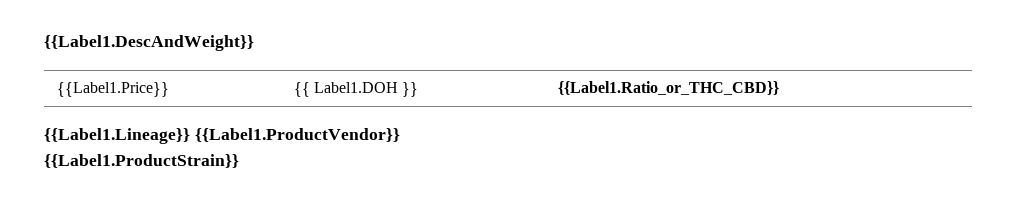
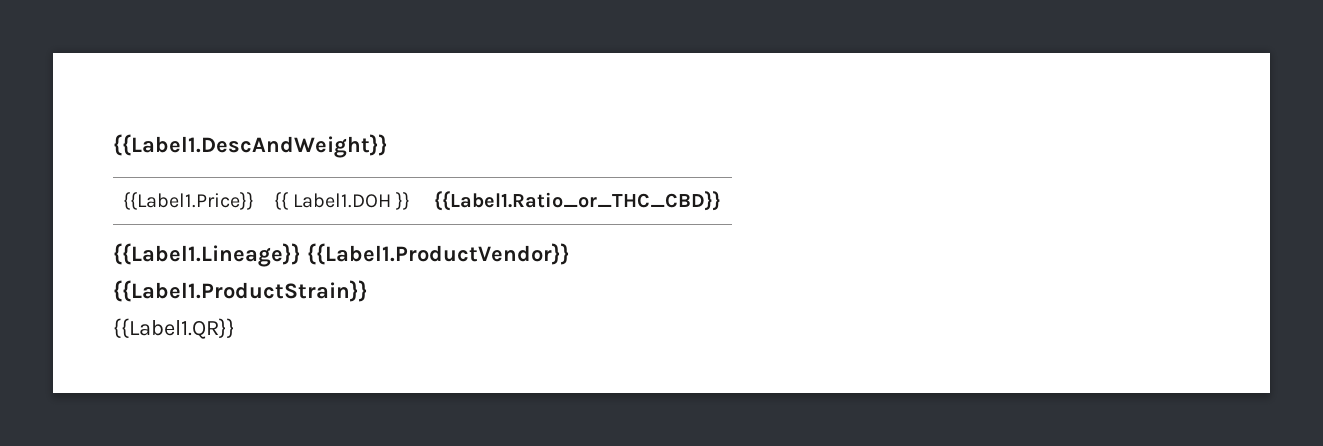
(239, 161) none -> [113,318,235,339] // {{Label1.QR}}

